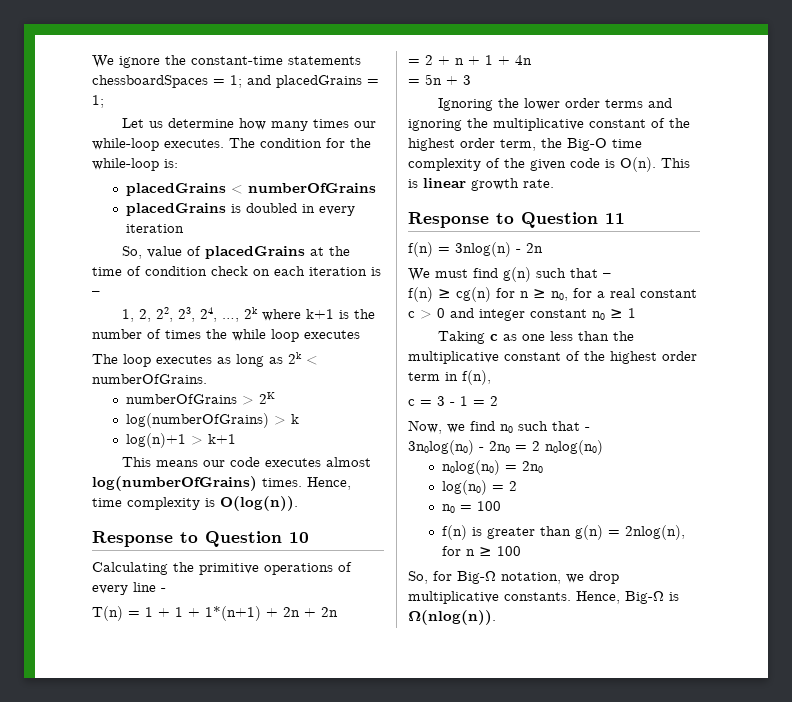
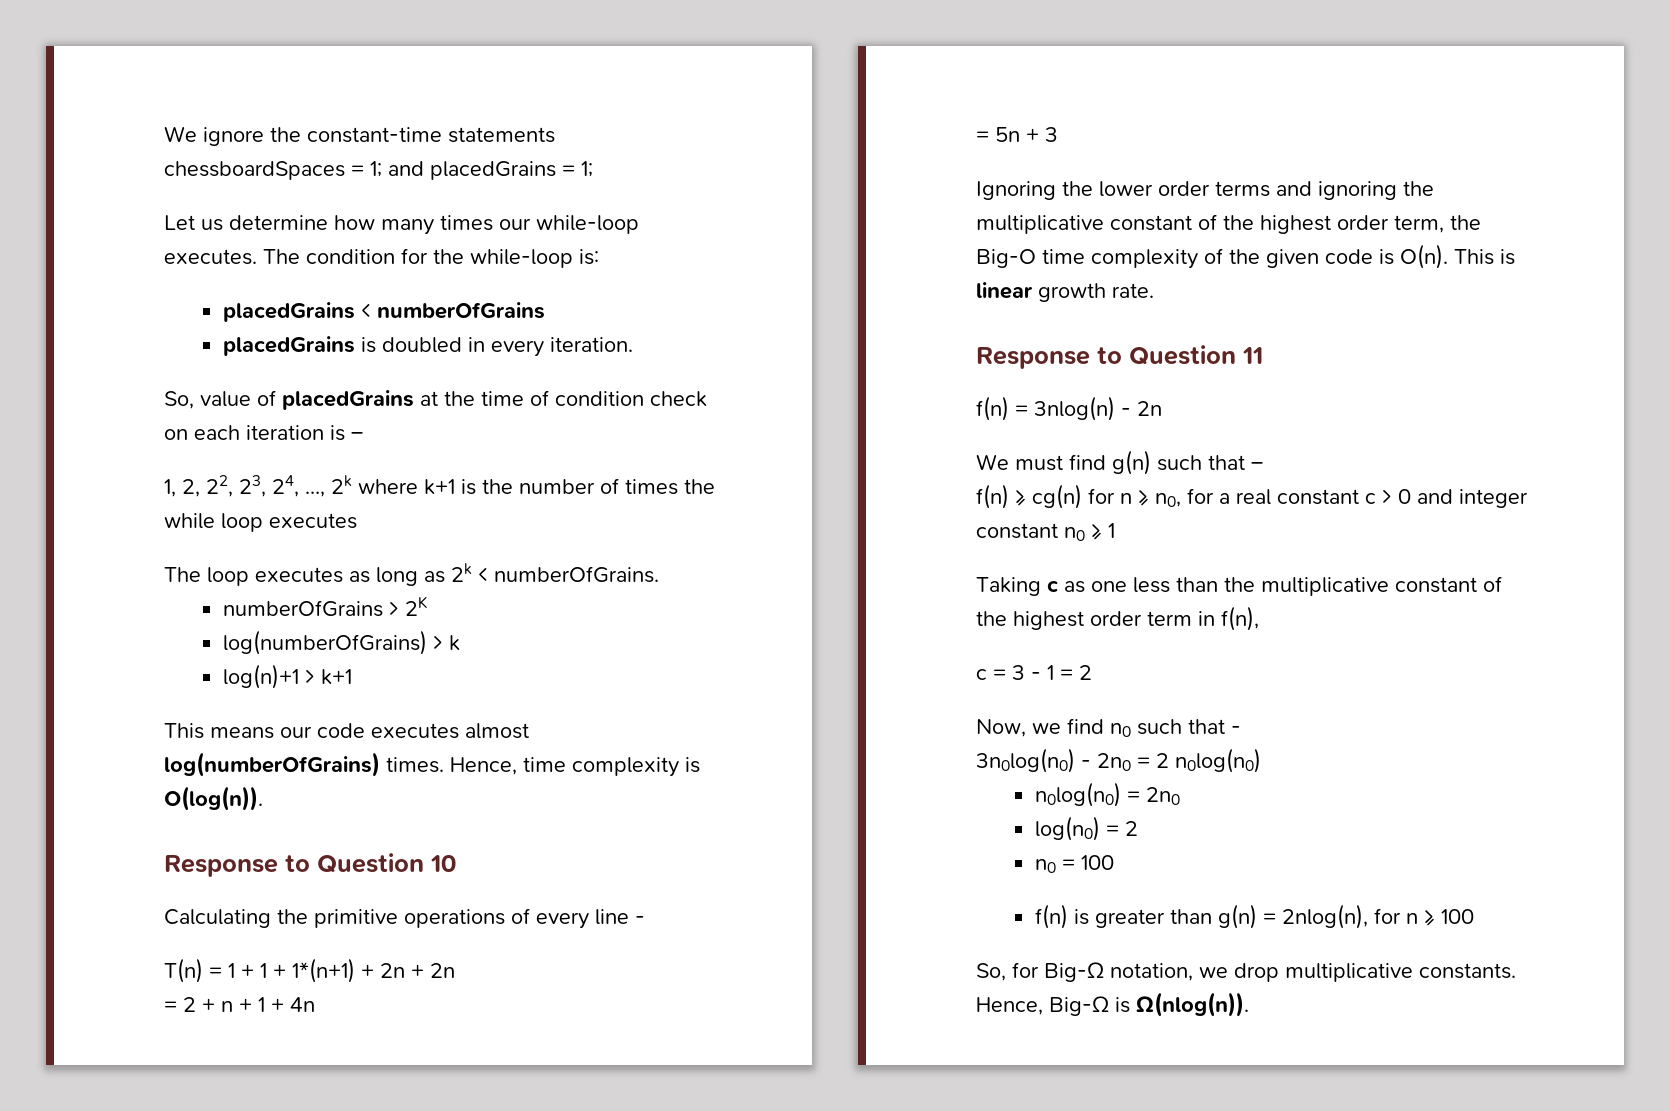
[126,224,185,233] iteration -> [549,337,633,352] iteration.

